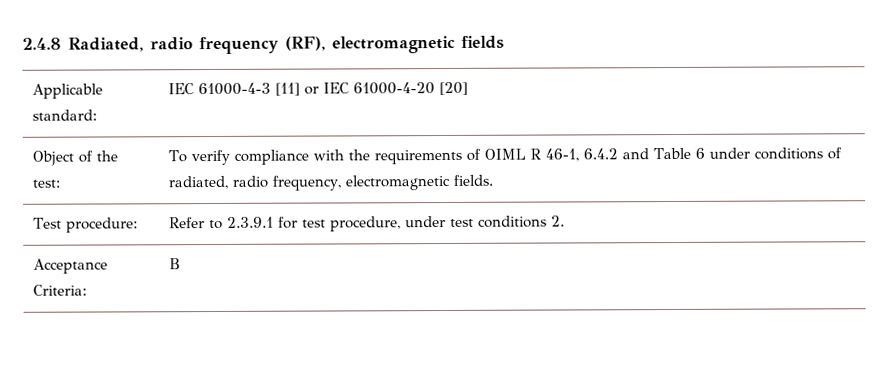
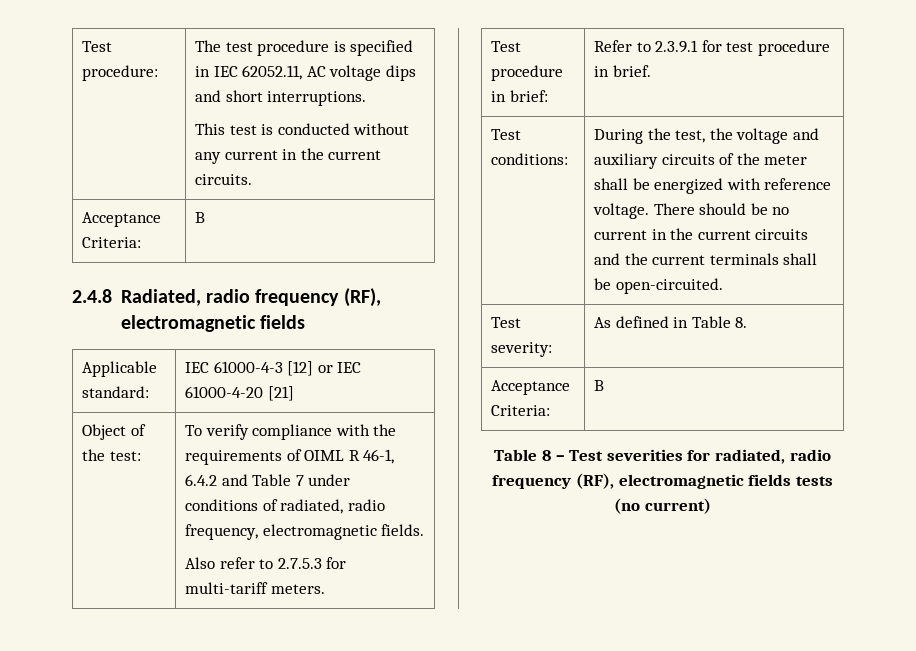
(22, 43) none -> [82,41,113,52] [82,65,159,81] [195,40,414,56] [195,65,417,81] [195,90,367,106] [195,123,410,135] [195,148,382,164] [195,174,253,185] [82,212,162,227] [82,237,142,248] [195,212,206,223] Test procedure: | The test procedure is specified in IEC 62052.11, AC voltage dips and short interruptions. // This test is conducted without any current in the current circuits. // Acceptance Criteria: | B //
[275,82,301,96] [11] -> [287,361,314,376] [12]
[439,81,469,96] [20] -> [267,386,294,401] [21]
[695,147,706,159] 6 -> [295,475,304,486] 7
[33,217,139,233] // Test procedure: -> [185,557,347,569] [185,582,325,594] [491,41,522,52] [491,65,564,81] [491,90,548,102] // Also refer to 2.7.5.3 for multi-tariff meters. // Test procedure in brief:
[330,215,566,232] [33,258,109,274] [33,284,88,296] [169,258,182,270] procedure, under test conditions 2. // Acceptance Criteria: | B -> [758,40,831,56] [594,65,651,77] [491,129,522,140] [491,153,569,165] [594,128,820,144] [594,153,808,169] [594,178,832,194] [593,203,790,219] [594,228,809,240] [594,253,818,265] [594,278,723,294] [491,317,522,328] [491,342,553,357] [594,316,748,328] [491,380,571,395] [491,405,551,416] [594,380,605,391] [494,449,831,464] [492,473,833,489] [614,498,711,514] procedure in brief. // Test conditions: | During the test, the voltage and auxiliary circuits of the meter shall be energized with reference voltage. There should be no current in the current circuits and the current terminals shall be open-circuited. // Test severity: | As defined in Table 8. // Acceptance Criteria: | B // Table 8 – Test severities for radiated, radio frequency (RF), electromagnetic fields tests (no current)

